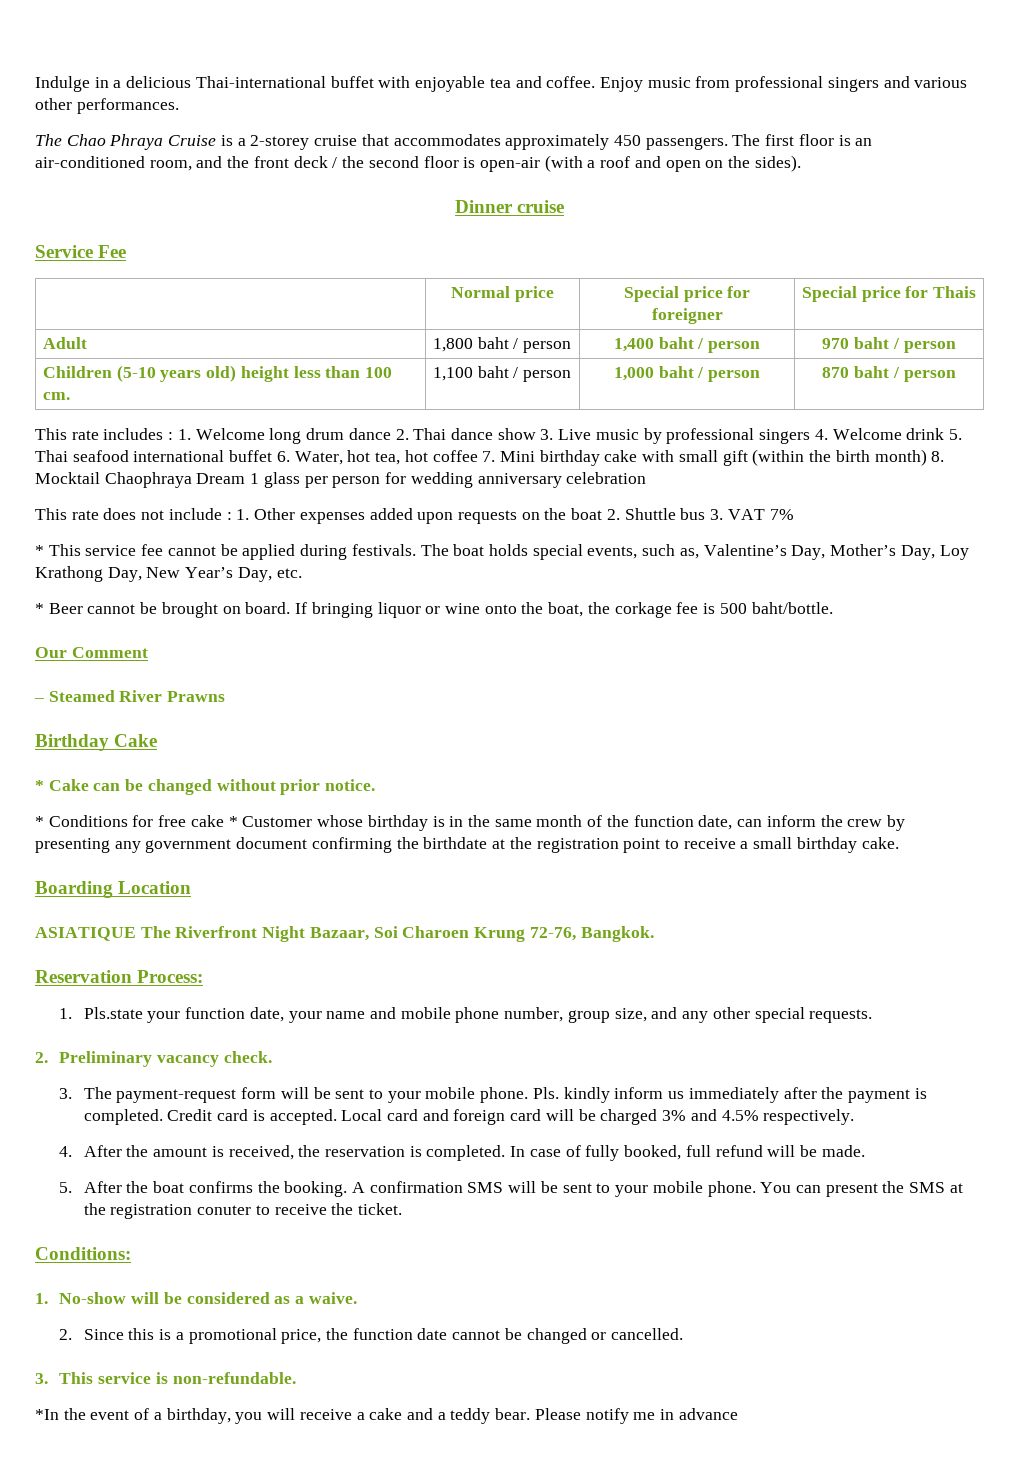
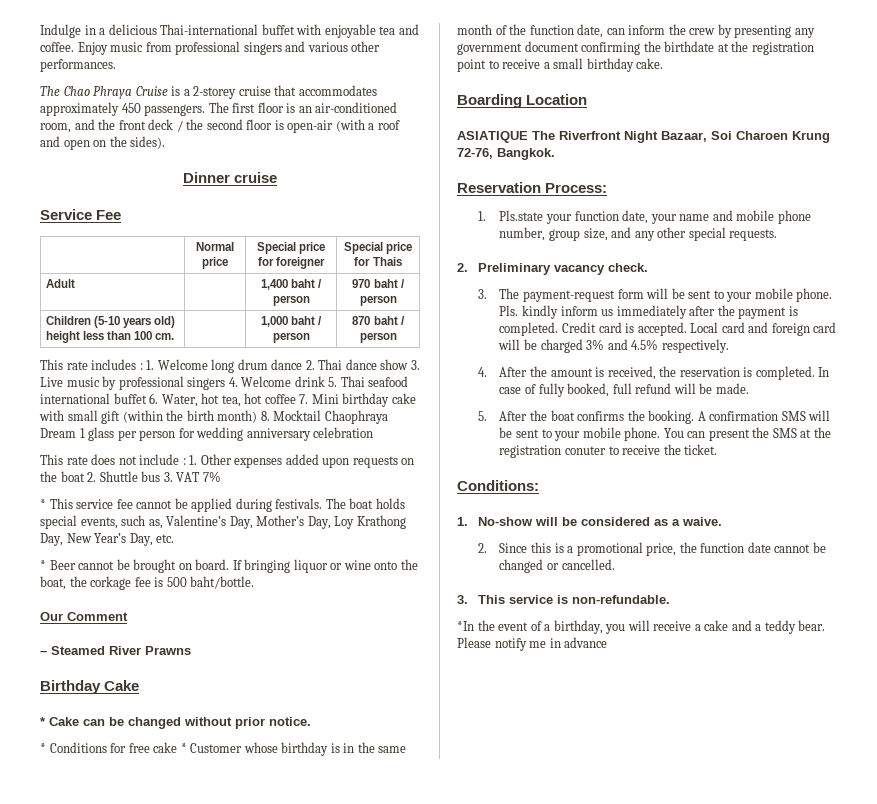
[432,337,572,353] 1,800 baht / person -> (76, 283) none
[432,366,572,382] 1,100 baht / person -> (175, 336) none

